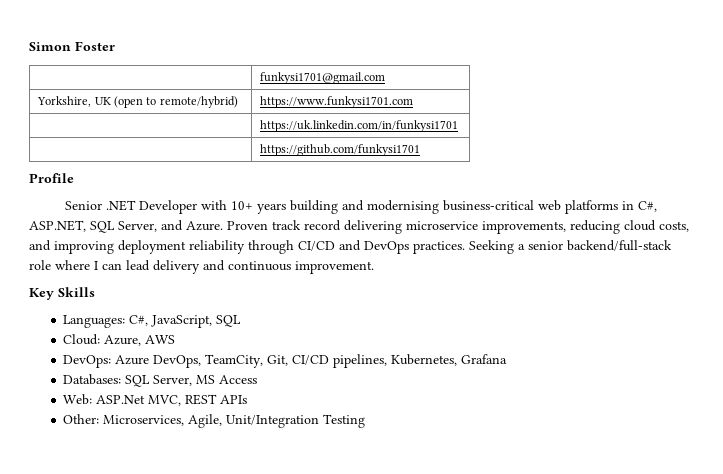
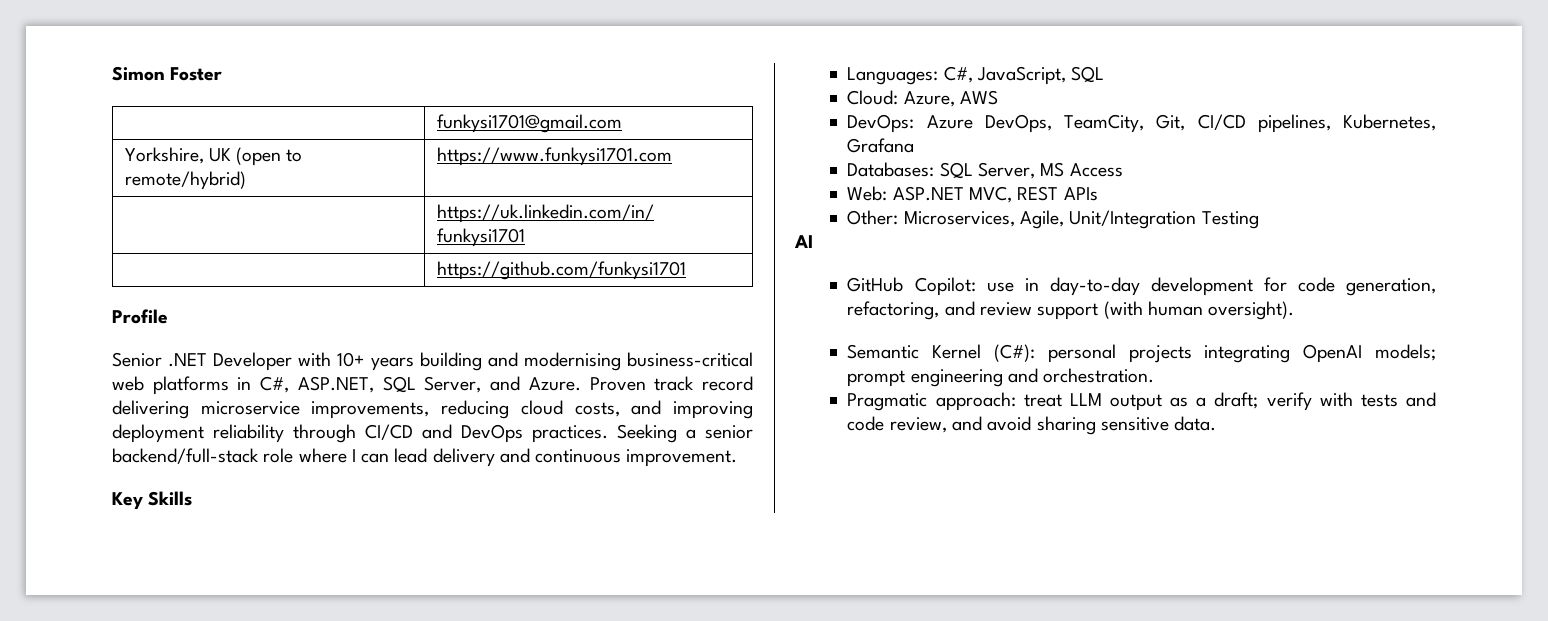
[96,395,146,404] ASP.Net -> [892,186,964,201] ASP.NET
(366, 421) none -> [794,235,813,248] [847,277,1436,296] [847,301,1295,320] [847,344,1436,363] [847,368,1155,387] [847,392,1436,411] [847,416,1217,435] // AI // GitHub Copilot: use in day-to-day development for code generation, refactoring, and review support (with human oversight). // Semantic Kernel (C#): personal projects integrating OpenAI models; prompt engineering and orchestration. // Pragmatic approach: treat LLM output as a draft; verify with tests and code review, and avoid sharing sensitive data.

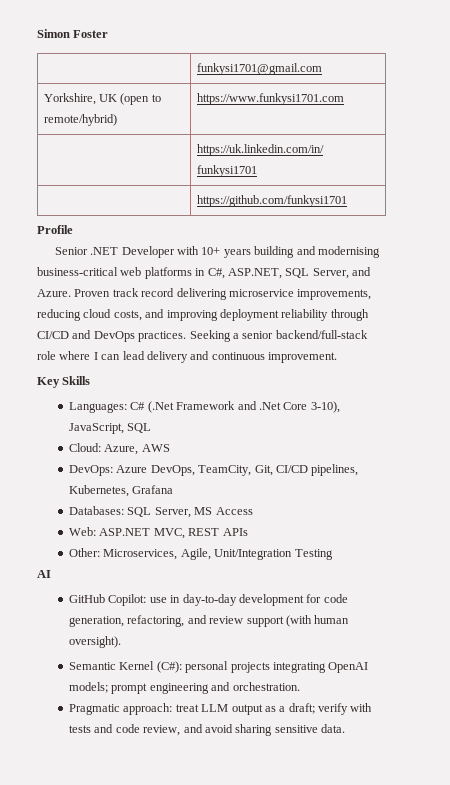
[943,66,973,83] C#, -> [130,401,340,413] C# (.Net Framework and .Net Core 3-10),

